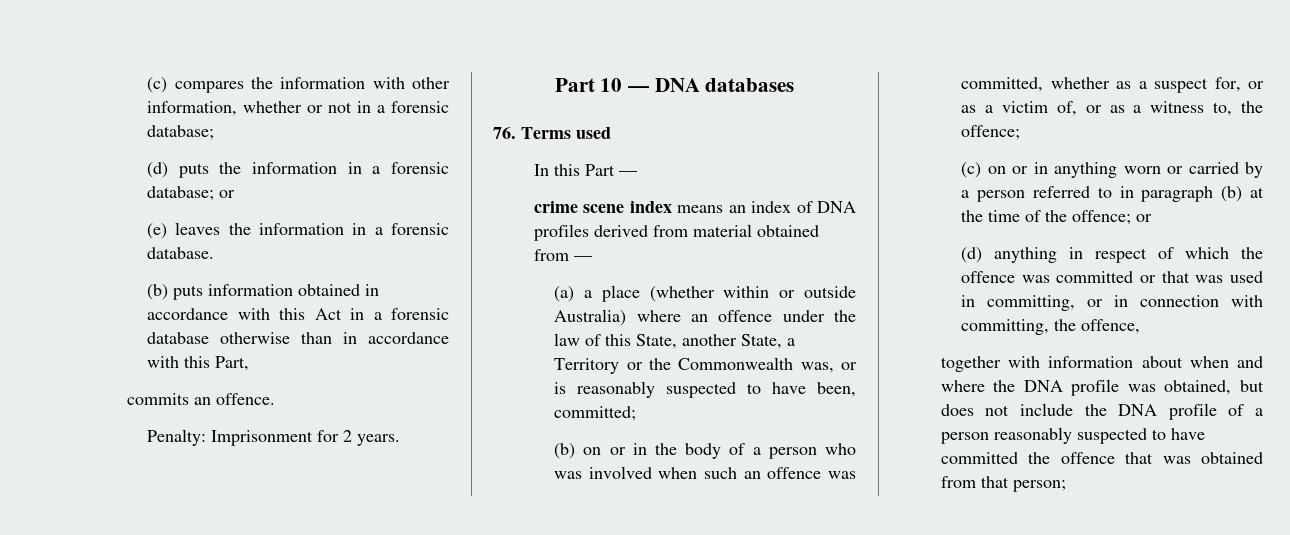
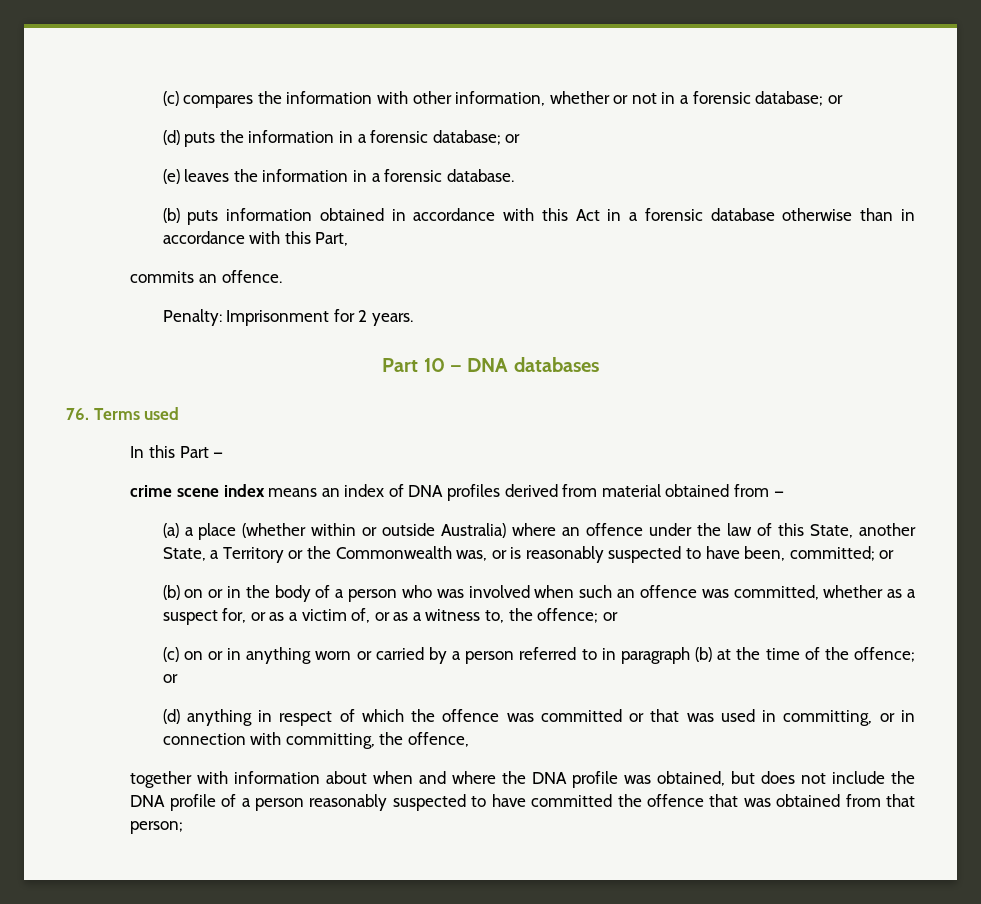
(215, 132) none -> [827,95,843,104] or
(637, 413) none -> [879,550,895,559] or
(1021, 132) none -> [602,612,618,621] or

